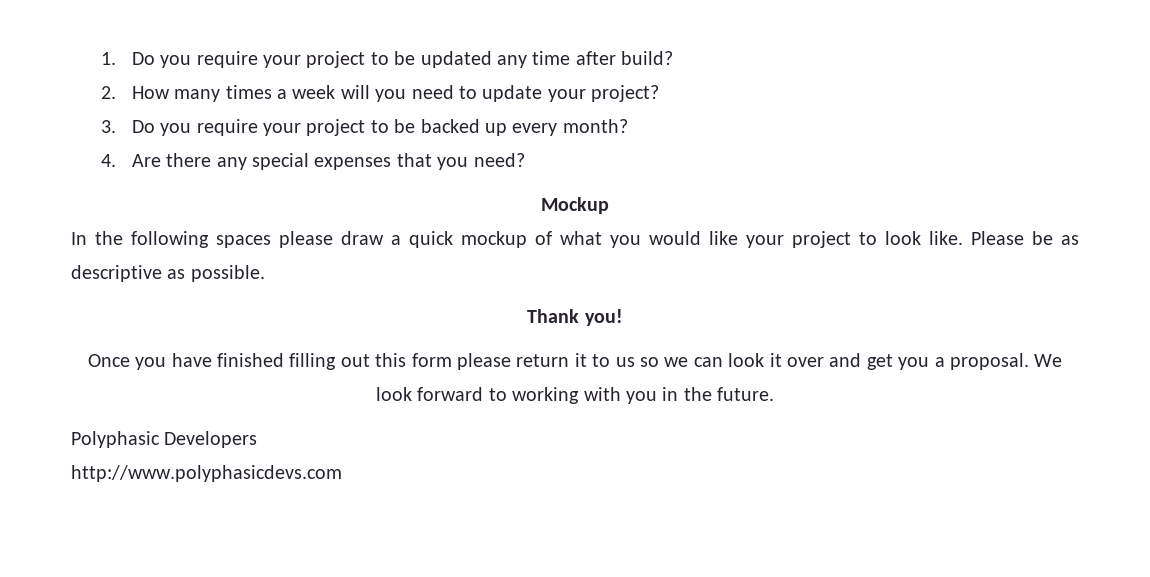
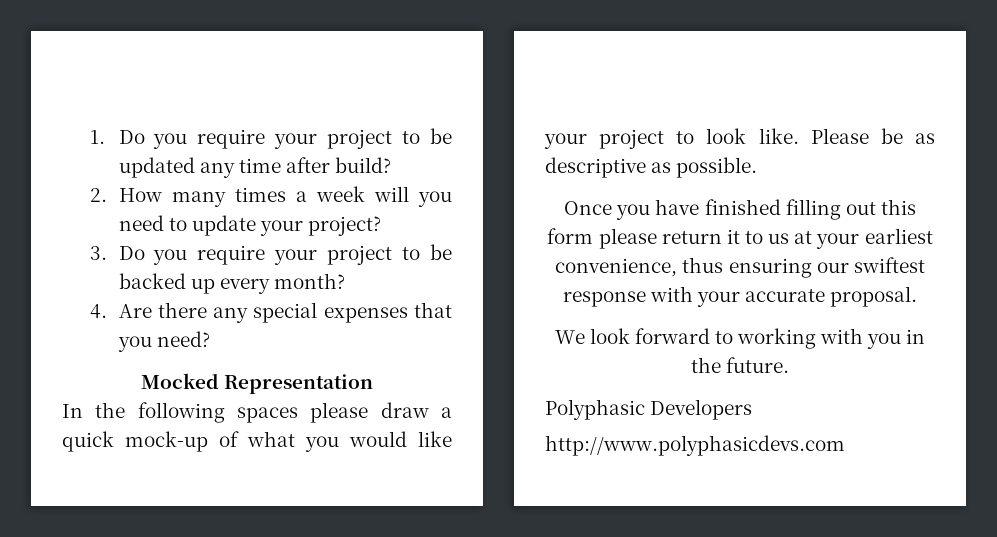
[541,197,609,214] Mockup -> [140,373,374,394] Mocked Representation
[461,231,527,248] mockup -> [125,431,208,452] mock-up
[527,309,623,326] // Thank you! -> (758, 167) none
[639,353,945,370] so we can look it over and get you a -> [794,228,933,249] [555,257,925,278] [562,286,826,307] at your earliest convenience, thus ensuring our swiftest response with your accurate
(1029, 361) none -> (918, 296) //

